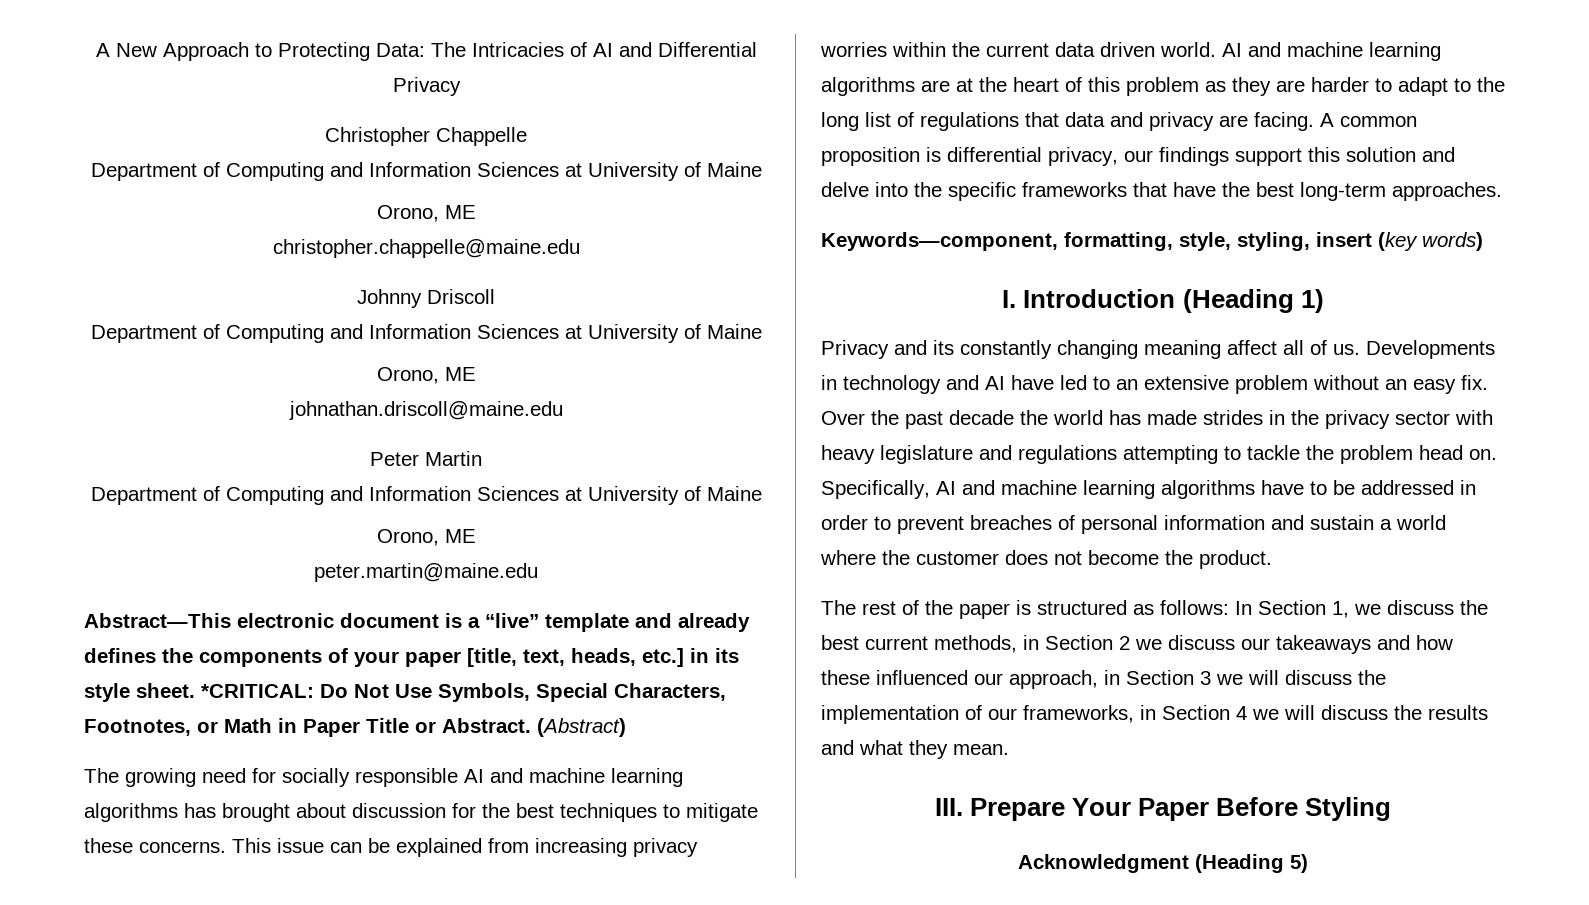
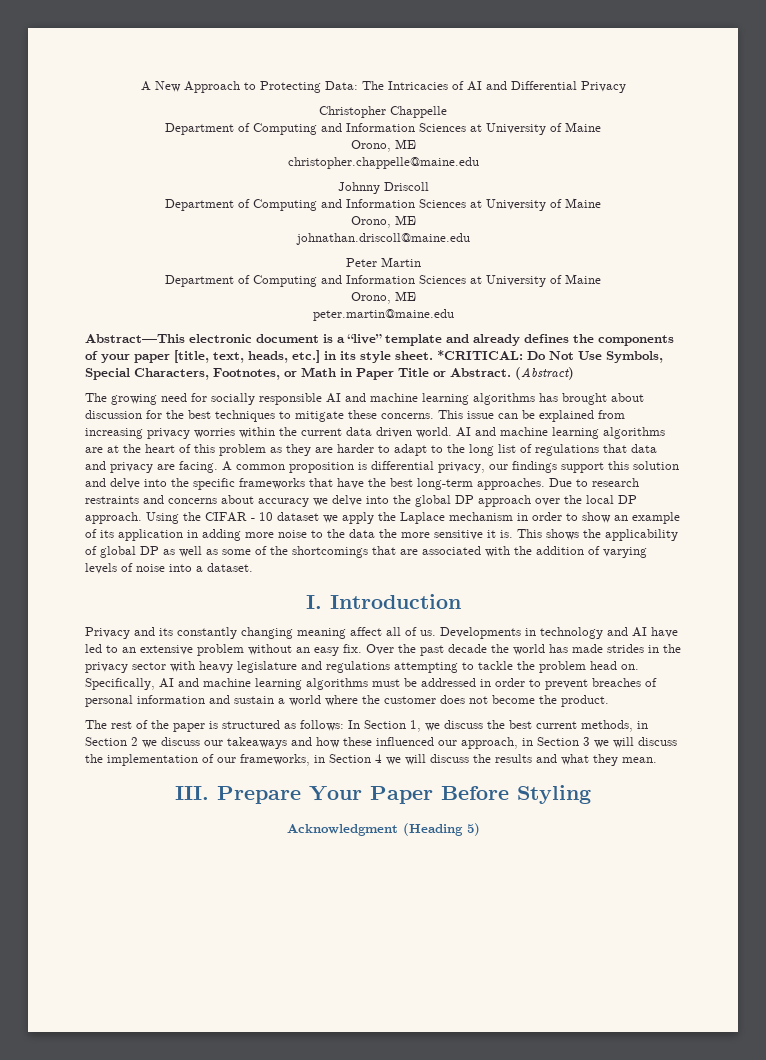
[821,232,1483,251] // Keywords—component, formatting, style, styling, insert (key words) -> [549,478,639,487] [85,495,637,507] [85,512,680,524] [85,529,678,541] [85,546,647,558] [85,563,253,574] Due to research restraints and concerns about accuracy we delve into the global DP approach over the local DP approach. Using the CIFAR - 10 dataset we apply the Laplace mechanism in order to show an example of its application in adding more noise to the data the more sensitive it is. This shows the applicability of global DP as well as some of the shortcomings that are associated with the addition of varying levels of noise into a dataset.
[1182,289,1324,313] (Heading 1) -> (461, 601) none
[1261,480,1327,495] have to -> [372,679,400,687] must

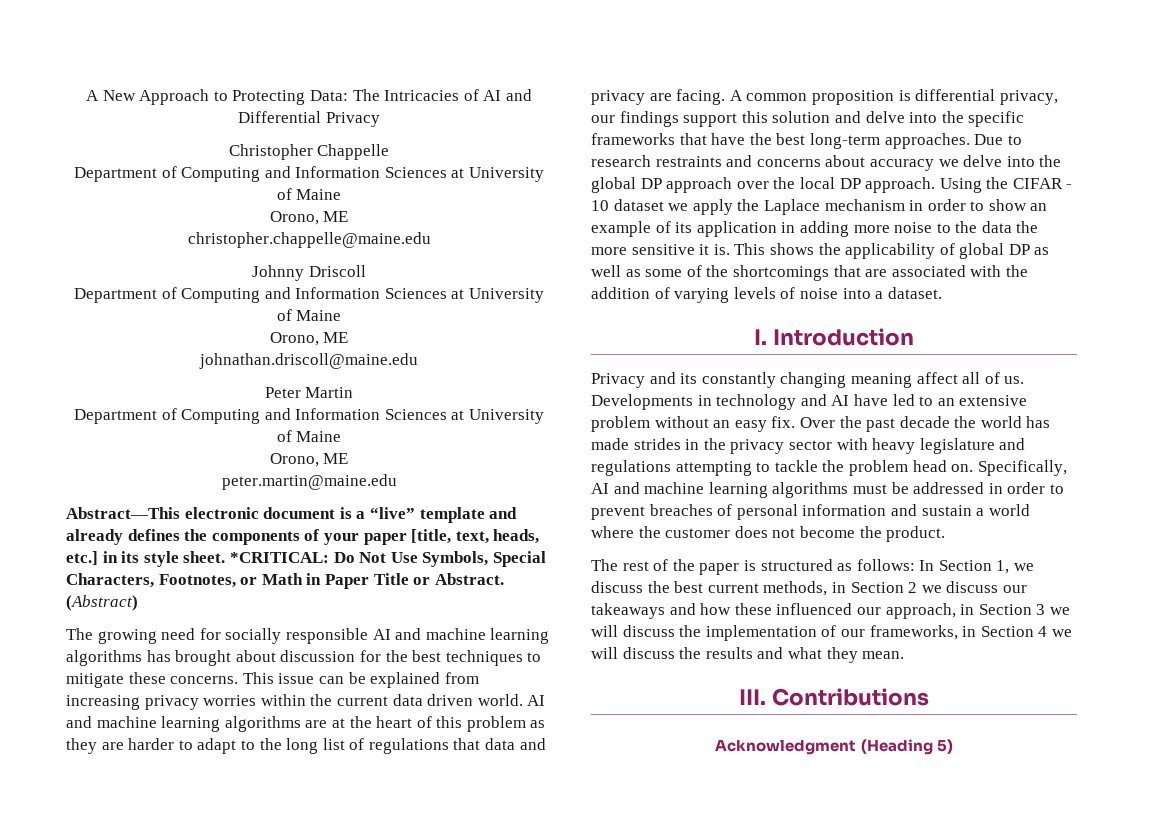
[217,785,591,804] Prepare Your Paper Before Styling -> [771,688,929,706] Contributions

